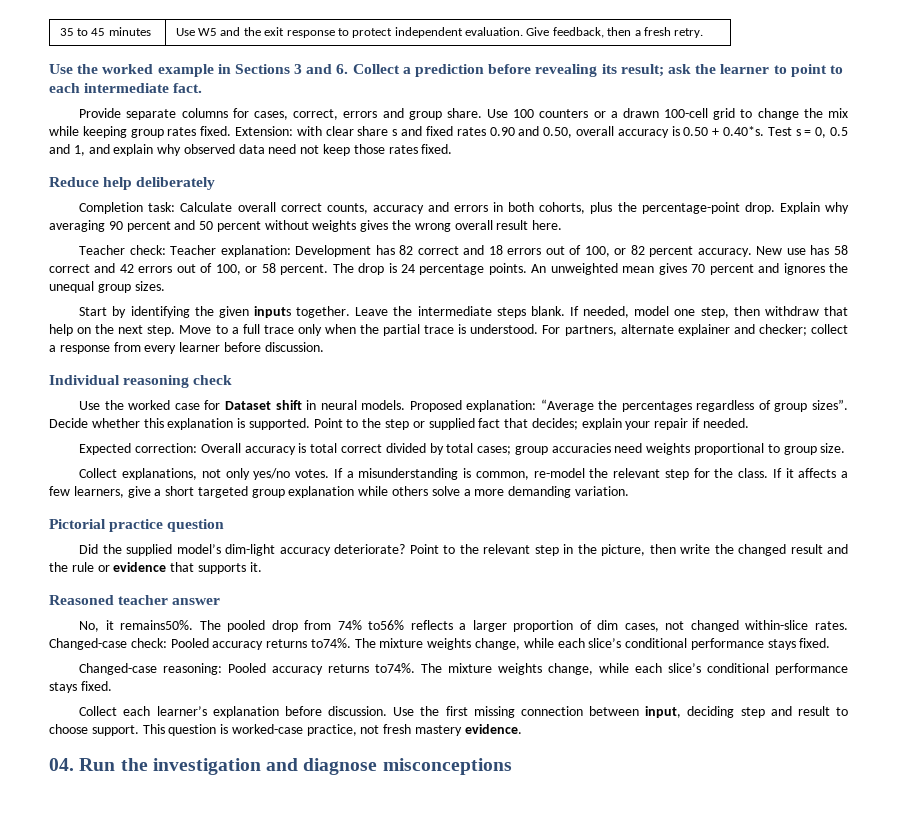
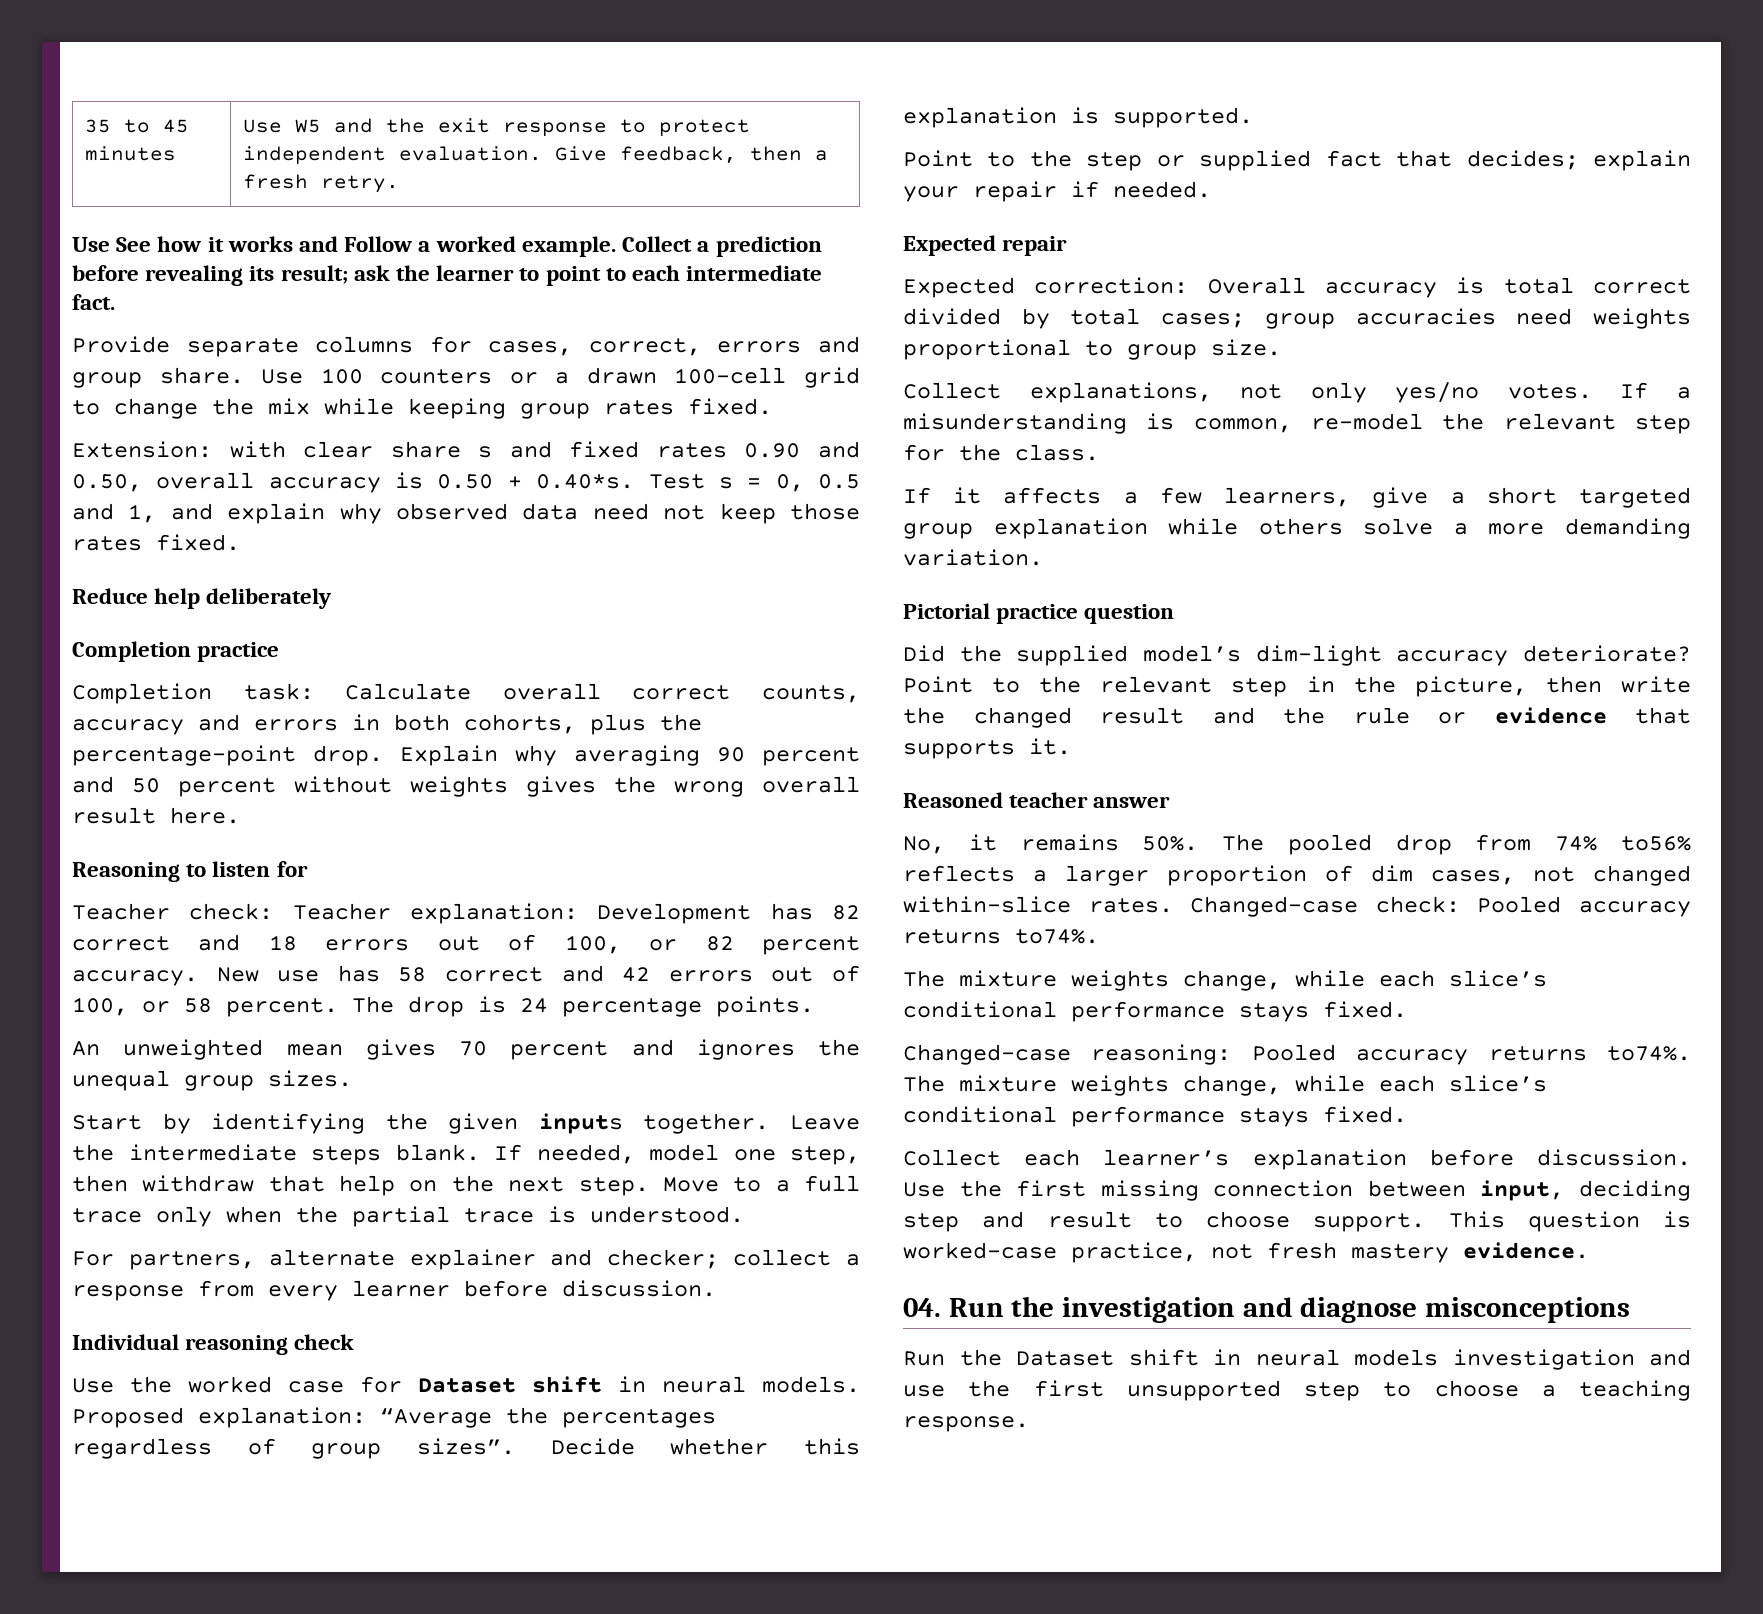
[77,64,349,77] the worked example in Sections 3 and 6. -> [116,236,616,257] See how it works and Follow a worked example.
(232, 131) none -> (772, 406) //
(216, 183) none -> [72,641,280,662] // Completion practice
(563, 225) none -> [72,861,308,882] // Reasoning to listen for
(527, 269) none -> (814, 1006) //
(539, 329) none -> (744, 1214) //
(310, 424) none -> (1253, 117) //
(749, 423) none -> [903,235,1068,256] // Expected repair
(769, 473) none -> (1099, 452) //
[120,620,194,630] remains50%. -> [1020,834,1199,851] remains 50%.
(351, 643) none -> (1099, 936) //
(512, 766) none -> [903,1349,1691,1370] [903,1380,1691,1401] [903,1416,1029,1432] // Run the Dataset shift in neural models investigation and use the first unsupported step to choose a teaching response.

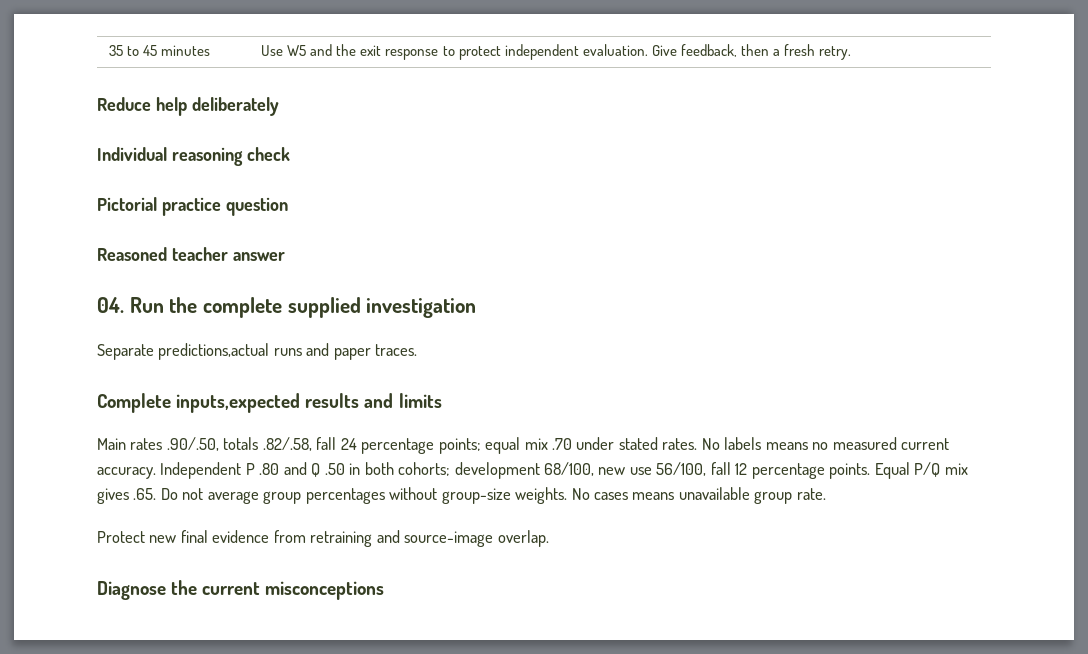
[72,236,822,257] [72,265,823,286] [72,294,115,310] [72,336,860,357] [72,367,860,388] [72,398,772,419] [72,441,860,458] [72,472,861,493] [72,503,860,524] [72,534,240,551] [72,588,332,609] [72,641,280,662] [72,683,860,704] [72,714,702,735] [72,745,860,766] [72,776,860,797] [72,807,240,824] [72,861,308,882] [72,903,860,924] [72,934,861,955] [72,965,861,986] [72,996,814,1017] [72,1039,860,1060] [72,1070,352,1091] [72,1113,860,1134] [72,1144,860,1165] [72,1175,861,1196] [72,1206,744,1227] [72,1249,860,1270] [72,1280,716,1301] [72,1334,355,1355] [72,1376,860,1393] [72,1407,716,1428] [72,1438,860,1459] [903,107,1253,128] [903,150,1691,171] [903,181,1211,202] [903,235,1068,256] [903,277,1691,298] [903,308,1691,329] [903,339,1281,360] [903,382,1691,403] [903,413,1691,434] [903,444,1099,461] [903,487,1691,508] [903,518,1691,539] [903,549,1043,566] [903,603,1175,624] [903,645,1691,666] [903,676,1691,697] [903,707,1691,728] [903,738,1071,759] [903,792,1171,808] [903,834,1691,855] [903,865,1691,886] [903,896,1691,917] [903,929,1099,944] [903,970,1547,991] [903,1001,1407,1022] [903,1044,1691,1065] [903,1075,1547,1096] [903,1106,1407,1127] [903,1149,1691,1170] [903,1180,1691,1201] [903,1211,1691,1232] [903,1242,1589,1263] Use See how it works and Follow a worked example. Collect a prediction before revealing its result; ask the learner to point to each intermediate fact. // Provide separate columns for cases, correct, errors and group share. Use 100 counters or a drawn 100-cell grid to change the mix while keeping group rates fixed. // Extension: with clear share s and fixed rates 0.90 and 0.50, overall accuracy is 0.50 + 0.40*s. Test s = 0, 0.5 and 1, and explain why observed data need not keep those rates fixed. // Reduce help deliberately // Completion practice // Completion task: Calculate overall correct counts, accuracy and errors in both cohorts, plus the percentage-point drop. Explain why averaging 90 percent and 50 percent without weights gives the wrong overall result here. // Reasoning to listen for // Teacher check: Teacher explanation: Development has 82 correct and 18 errors out of 100, or 82 percent accuracy. New use has 58 correct and 42 errors out of 100, or 58 percent. The drop is 24 percentage points. // An unweighted mean gives 70 percent and ignores the unequal group sizes. // Start by identifying the given inputs together. Leave the intermediate steps blank. If needed, model one step, then withdraw that help on the next step. Move to a full trace only when the partial trace is understood. // For partners, alternate explainer and checker; collect a response from every learner before discussion. // Individual reasoning check // Use the worked case for Dataset shift in neural models. Proposed explanation: “Average the percentages regardless of group sizes”. Decide whether this explanation is supported. // Point to the step or supplied fact that decides; explain your repair if needed. // Expected repair // Expected correction: Overall accuracy is total correct divided by total cases; group accuracies need weights proportional to group size. // Collect explanations, not only yes/no votes. If a misunderstanding is common, re-model the relevant step for the class. // If it affects a few learners, give a short targeted group explanation while others solve a more demanding variation. // Pictorial practice question // Did the supplied model’s dim-light accuracy deteriorate? Point to the relevant step in the picture, then write the changed result and the rule or evidence that supports it. // Reasoned teacher answer // No, it remains 50%. The pooled drop from 74% to56% reflects a larger proportion of dim cases, not changed within-slice rates. Changed-case check: Pooled accuracy returns to74%. // The mixture weights change, while each slice’s conditional performance stays fixed. // Changed-case reasoning: Pooled accuracy returns to74%. The mixture weights change, while each slice’s conditional performance stays fixed. // Collect each learner’s explanation before discussion. Use the first missing connection between input, deciding step and result to choose support. This question is worked-case practice, not fresh mastery evidence. -> [97,97,279,116] [97,147,290,166] [97,197,288,216] [97,247,285,261] Reduce help deliberately // Individual reasoning check // Pictorial practice question // Reasoned teacher answer
[1062,1297,1631,1323] [903,1349,1691,1370] [903,1380,1691,1401] [903,1416,1029,1432] investigation and diagnose misconceptions // Run the Dataset shift in neural models investigation and use the first unsupported step to choose a teaching response. -> [203,297,477,318] [97,343,418,360] [97,393,442,413] [97,437,950,454] [97,462,968,479] [97,487,826,504] [97,530,549,547] [97,580,385,600] complete supplied investigation // Separate predictions,actual runs and paper traces. // Complete inputs,expected results and limits // Main rates .90/.50, totals .82/.58, fall 24 percentage points; equal mix .70 under stated rates. No labels means no measured current accuracy. Independent P .80 and Q .50 in both cohorts; development 68/100, new use 56/100, fall 12 percentage points. Equal P/Q mix gives .65. Do not average group percentages without group-size weights. No cases means unavailable group rate. // Protect new final evidence from retraining and source-image overlap. // Diagnose the current misconceptions

